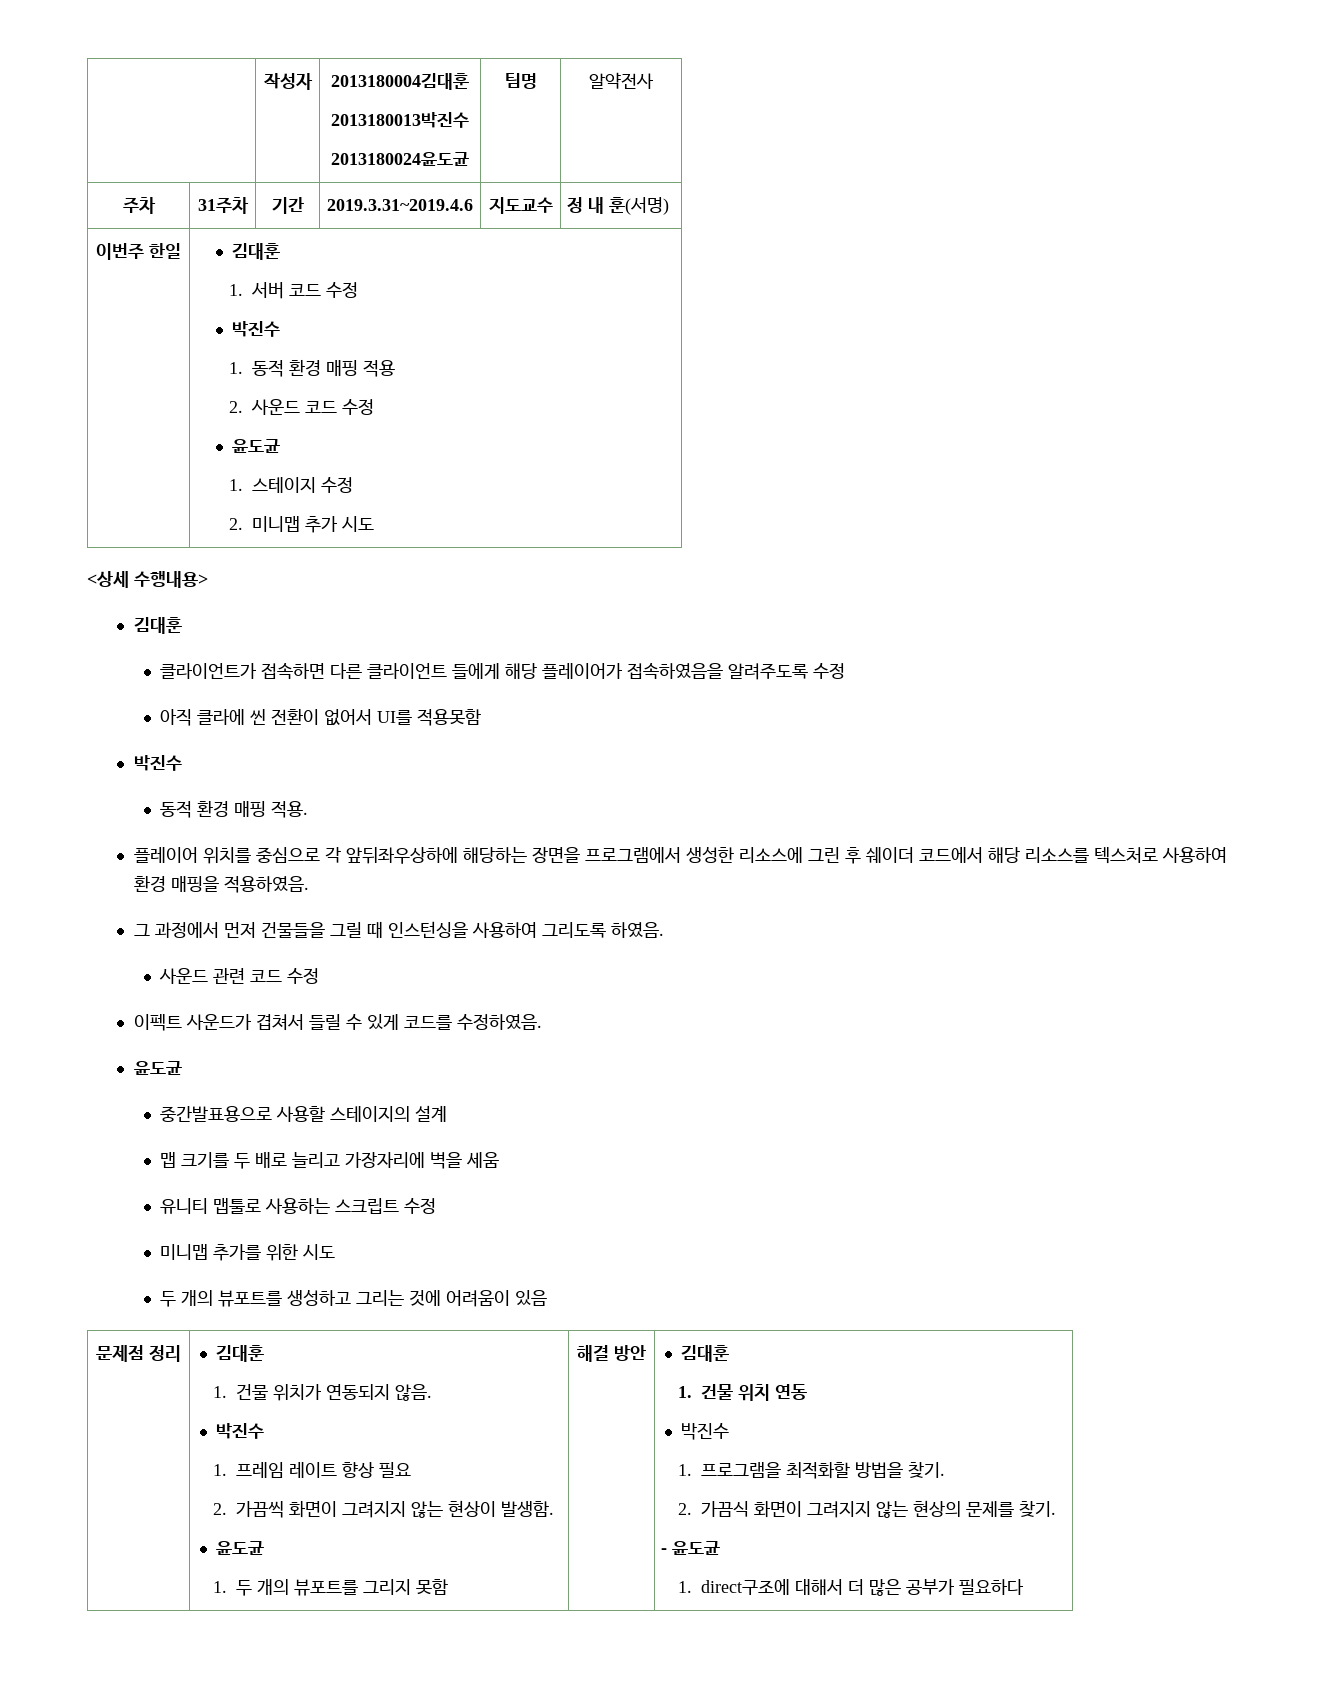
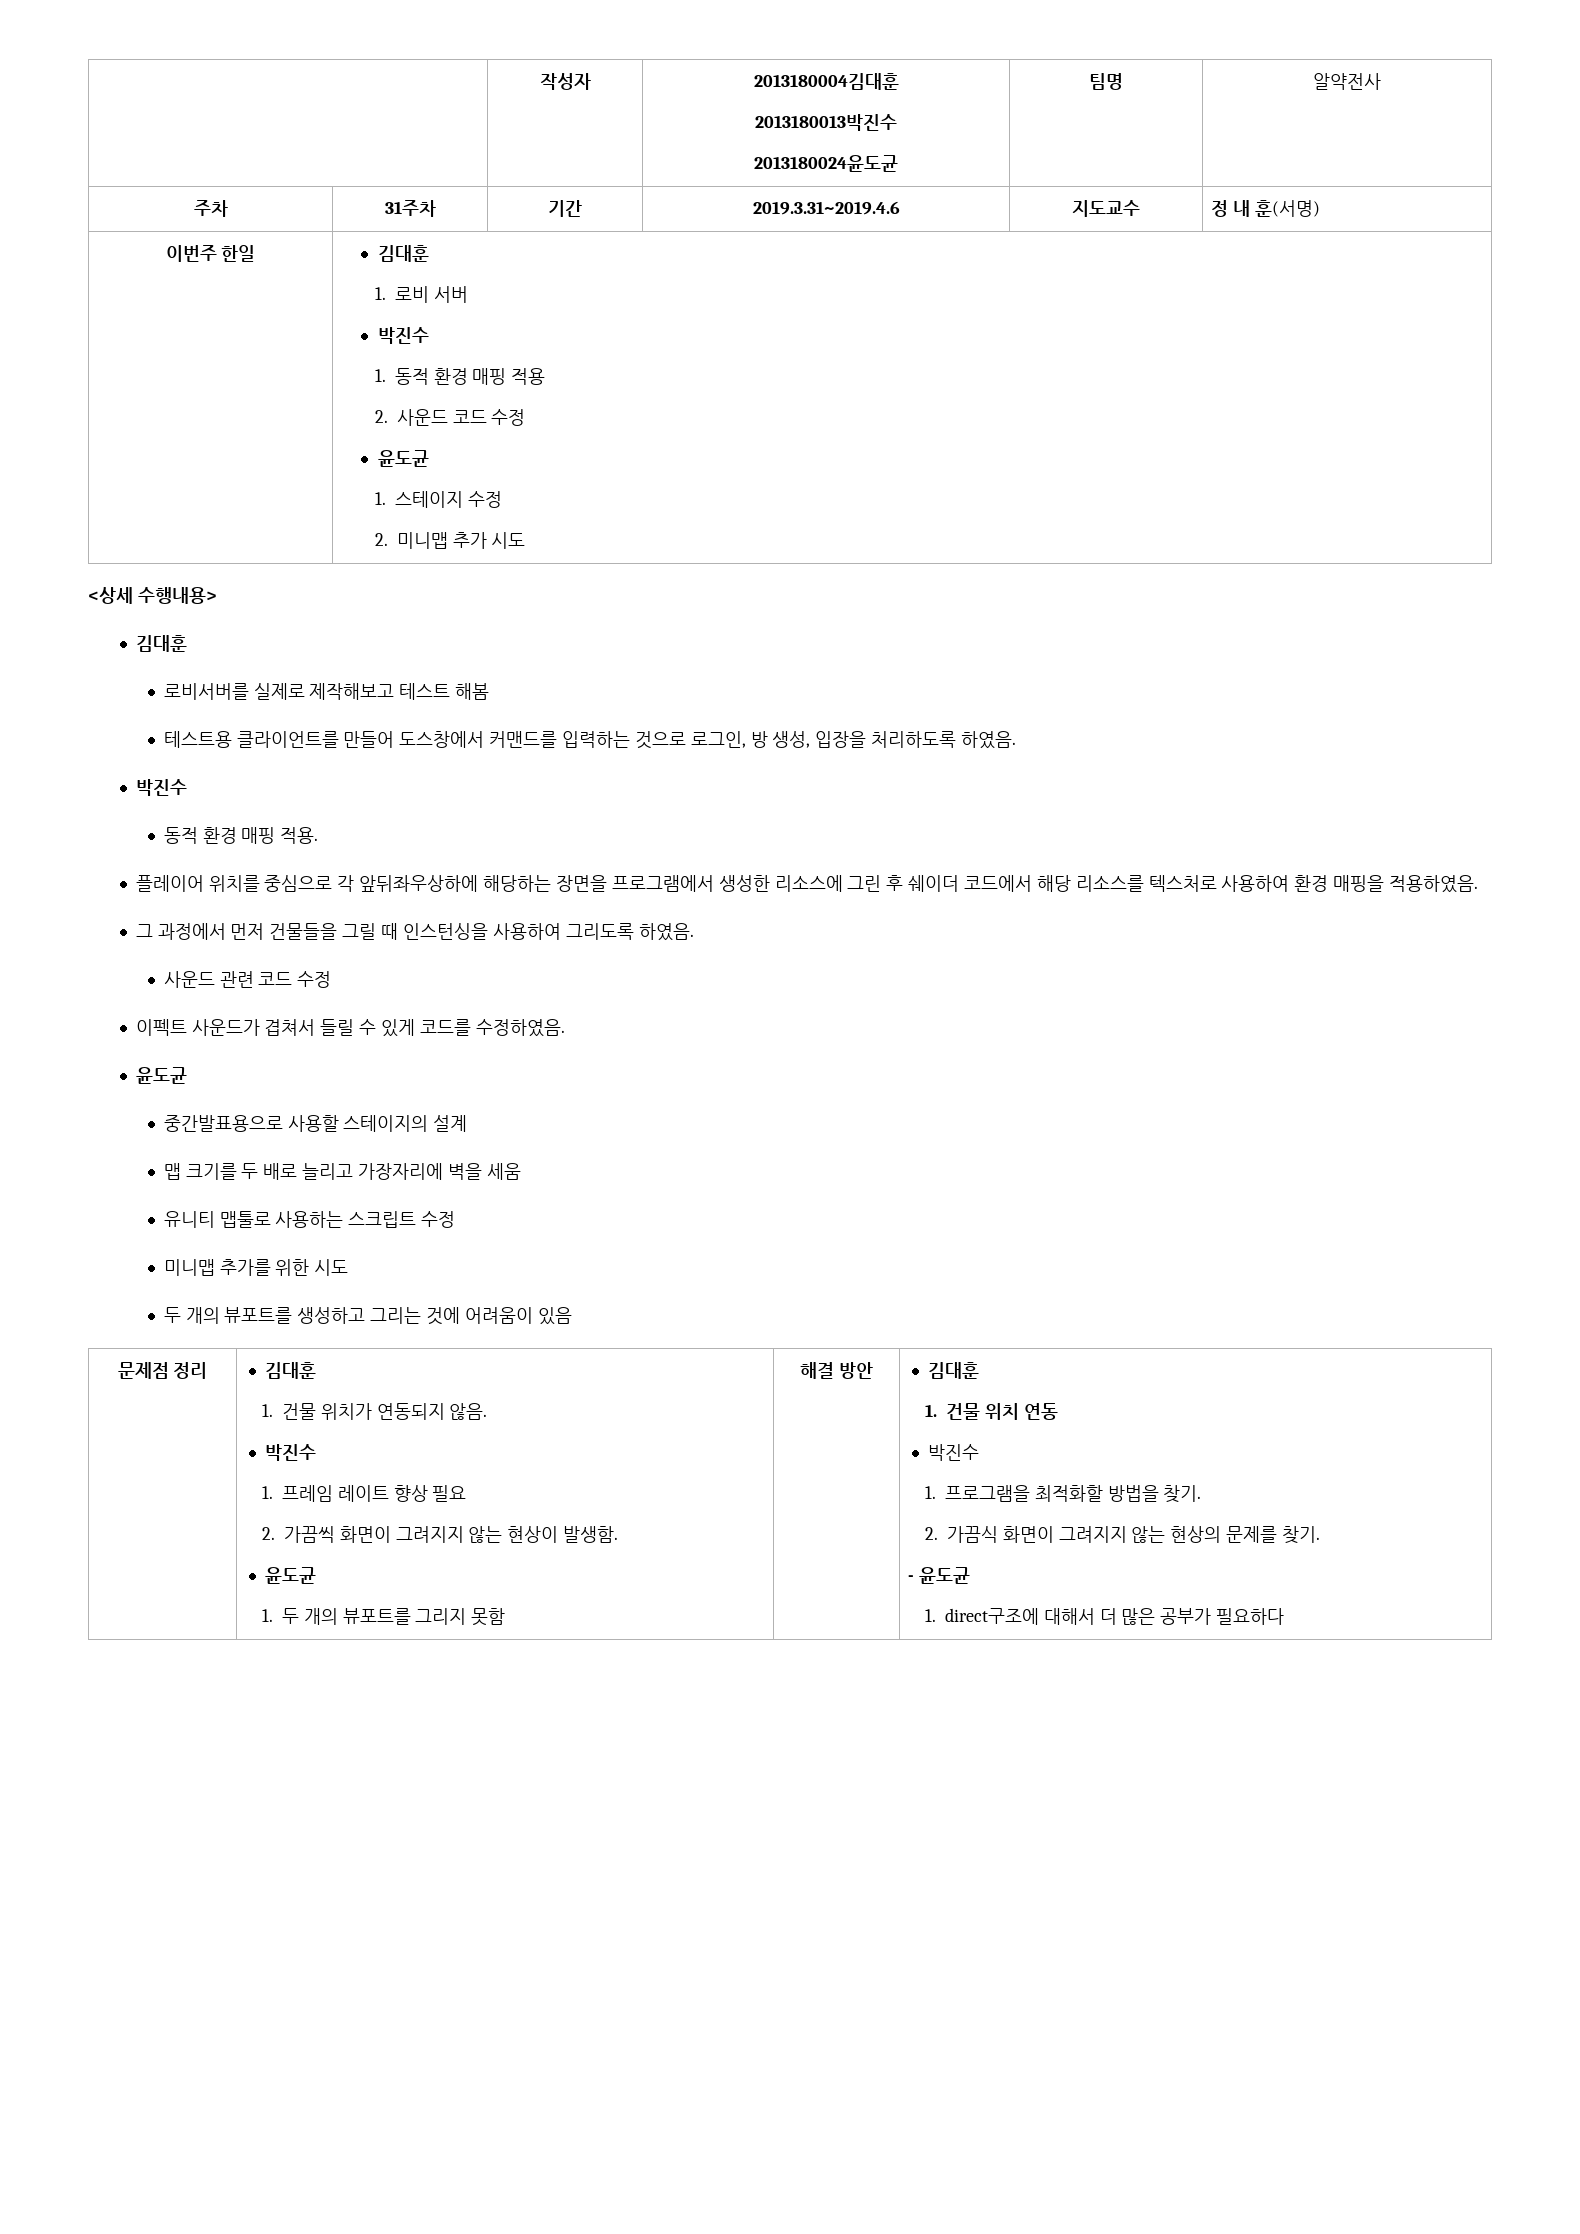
(243, 290) none -> [394,286,429,303] 로비
[288,282,358,298] 코드 수정 -> (468, 294) none
[160,663,846,680] [160,708,482,726] 클라이언트가 접속하면 다른 클라이언트 들에게 해당 플레이어가 접속하였음을 알려주도록 수정 // 아직 클라에 씬 전환이 없어서 UI를 적용못함 -> [163,683,490,700] [163,731,1017,749] 로비서버를 실제로 제작해보고 테스트 해봄 // 테스트용 클라이언트를 만들어 도스창에서 커맨드를 입력하는 것으로 로그인, 방 생성, 입장을 처리하도록 하였음.

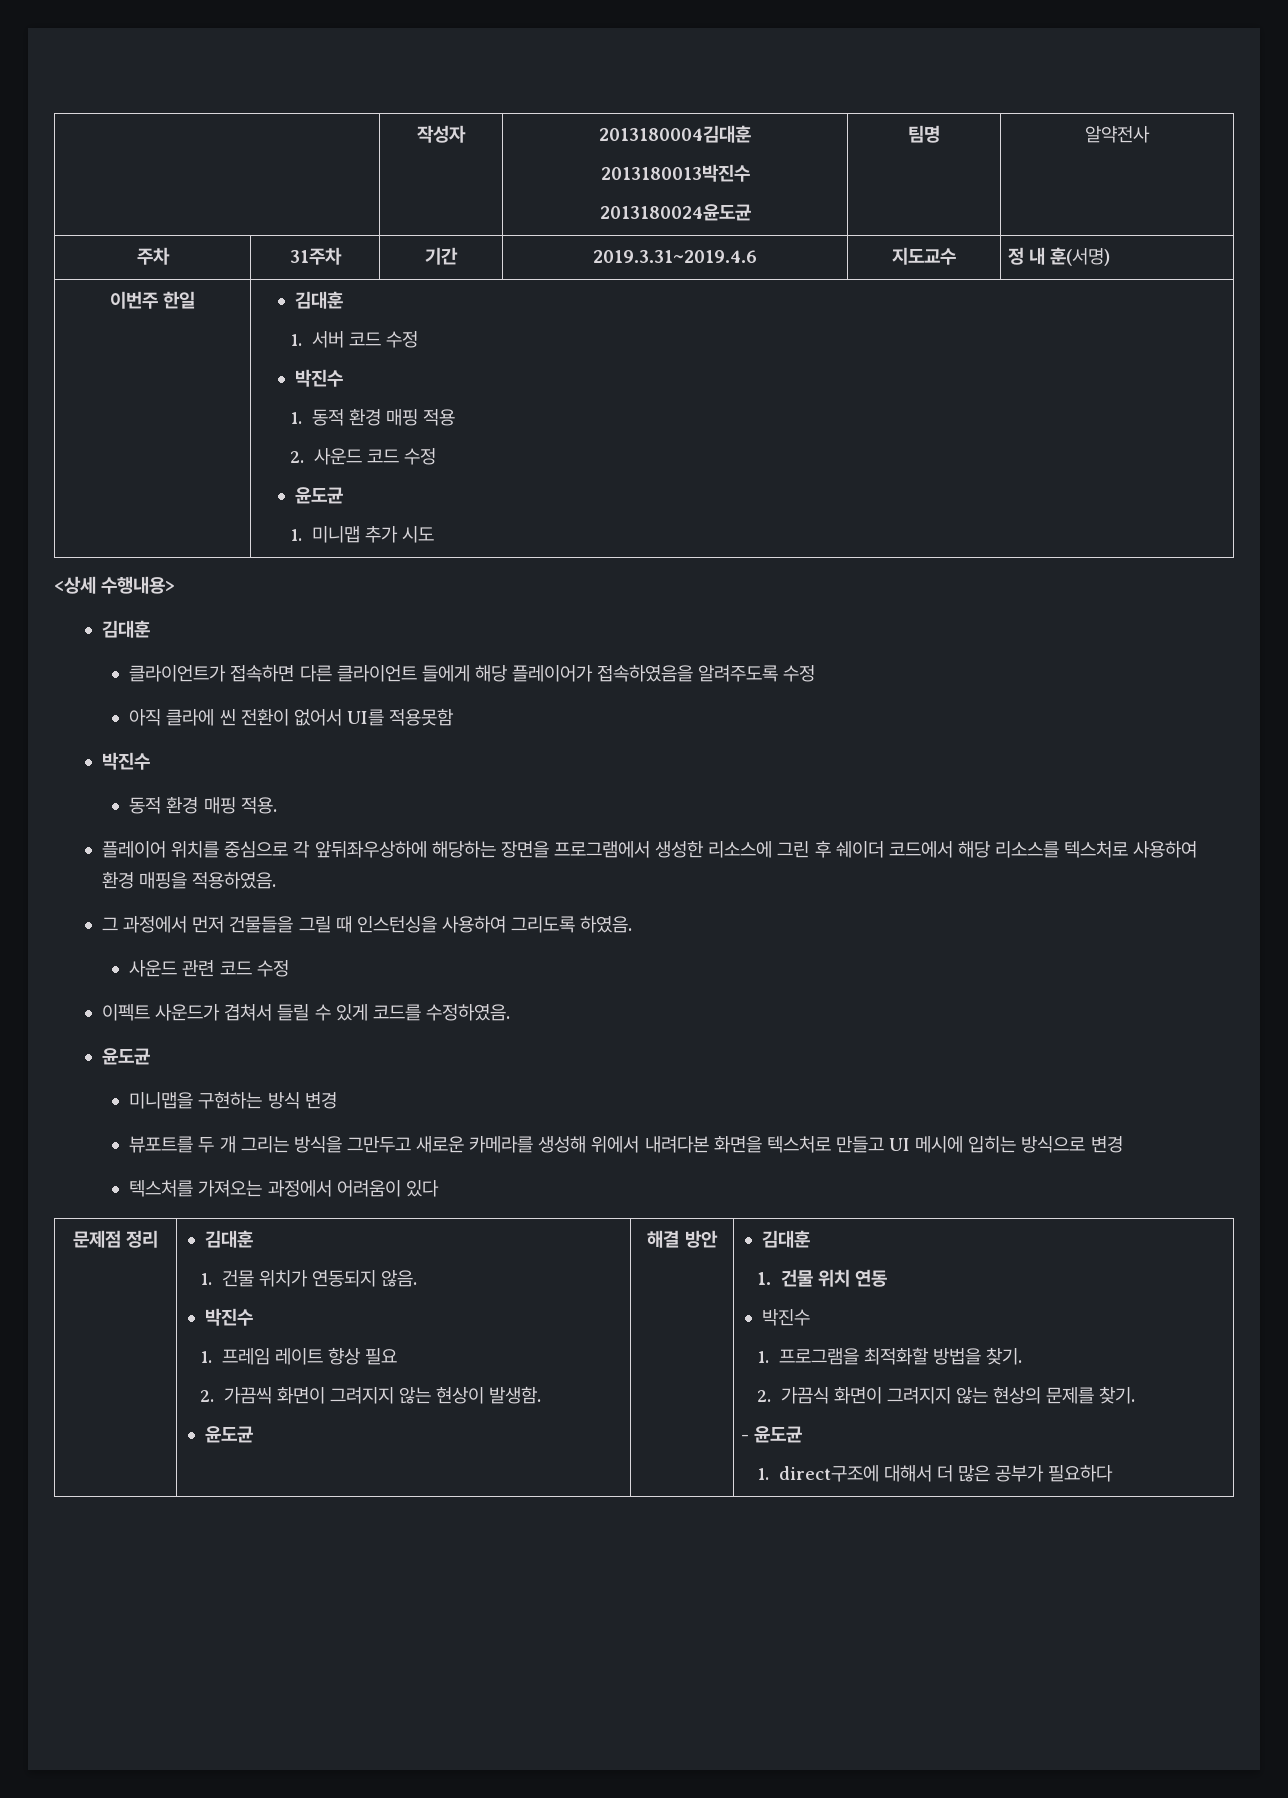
[394,286,429,303] 로비 -> (303, 340) none
(468, 294) none -> [349,331,419,348] 코드 수정
[394,491,502,508] [374,533,388,546] 스테이지 수정 // 2. -> (303, 535) none
[163,683,490,700] [163,731,1017,749] 로비서버를 실제로 제작해보고 테스트 해봄 // 테스트용 클라이언트를 만들어 도스창에서 커맨드를 입력하는 것으로 로그인, 방 생성, 입장을 처리하도록 하였음. -> [129,665,816,682] [129,708,455,726] 클라이언트가 접속하면 다른 클라이언트 들에게 해당 플레이어가 접속하였음을 알려주도록 수정 // 아직 클라에 씬 전환이 없어서 UI를 적용못함
[163,1115,468,1132] [163,1163,521,1180] [163,1211,456,1228] [163,1259,349,1276] [163,1307,572,1325] 중간발표용으로 사용할 스테이지의 설계 // 맵 크기를 두 배로 늘리고 가장자리에 벽을 세움 // 유니티 맵툴로 사용하는 스크립트 수정 // 미니맵 추가를 위한 시도 // 두 개의 뷰포트를 생성하고 그리는 것에 어려움이 있음 -> [129,1092,337,1109] [129,1136,1123,1153] [129,1180,439,1197] 미니맵을 구현하는 방식 변경 // 뷰포트를 두 개 그리는 방식을 그만두고 새로운 카메라를 생성해 위에서 내려다본 화면을 텍스처로 만들고 UI 메시에 입히는 방식으로 변경 // 텍스처를 가져오는 과정에서 어려움이 있다
[261,1608,506,1626] // 1. 두 개의 뷰포트를 그리지 못함 -> (253, 1434) none

